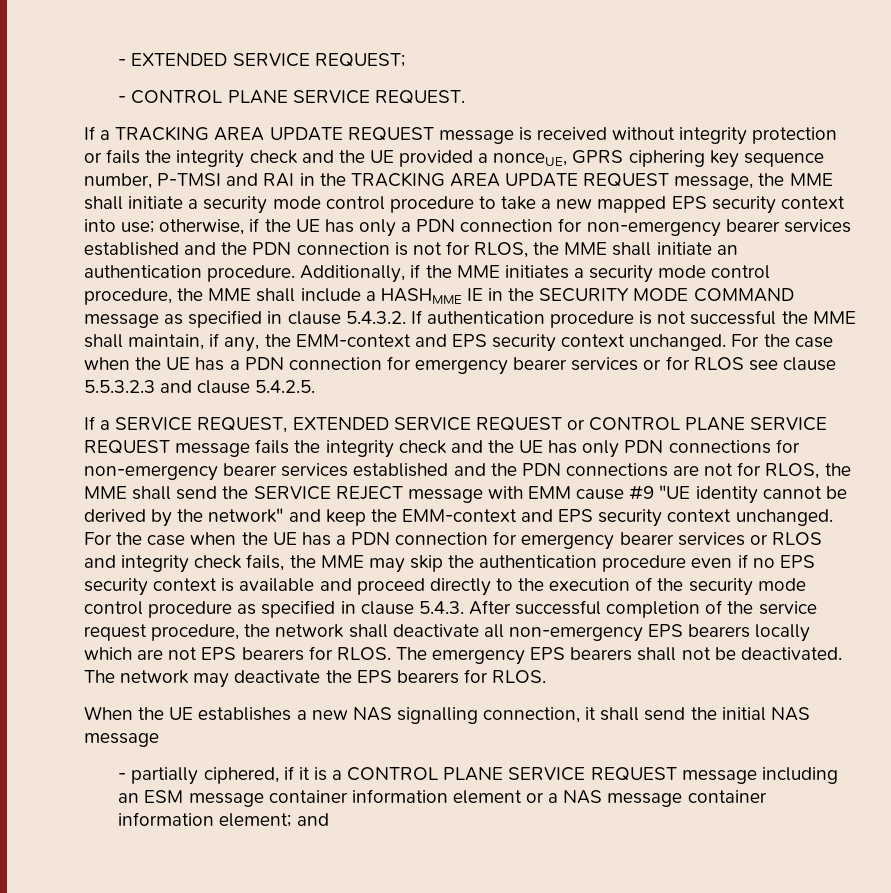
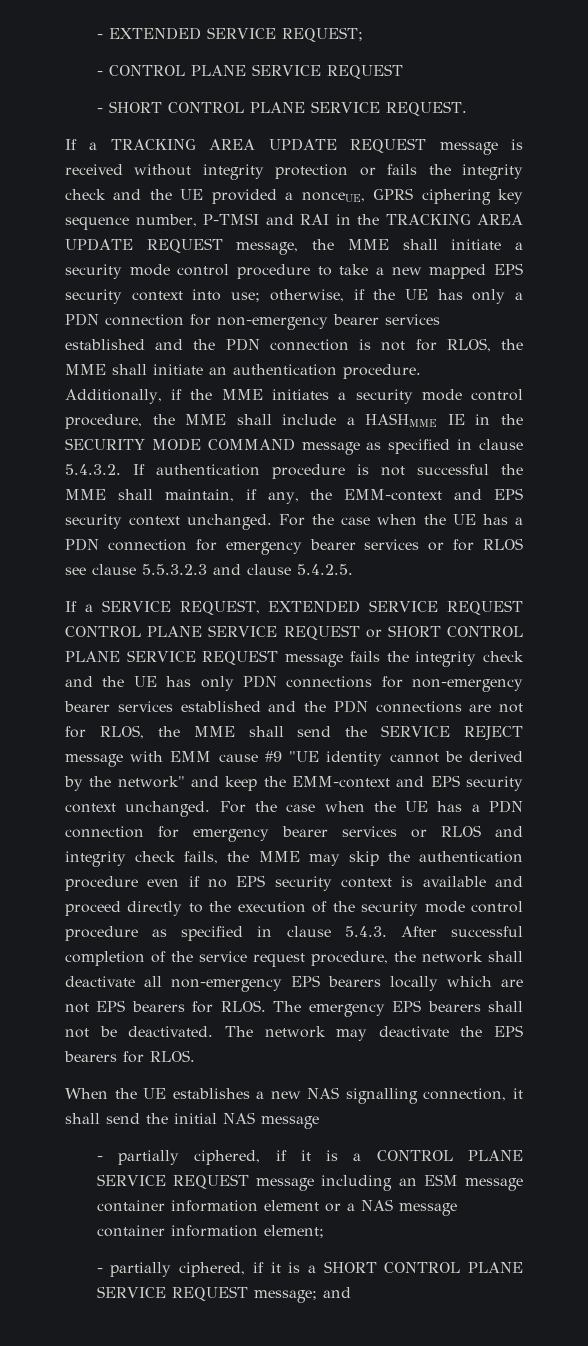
(370, 97) none -> [326,64,403,79] [96,101,380,113] REQUEST // - SHORT CONTROL PLANE SERVICE
[566,419,585,430] or -> [65,625,441,640] CONTROL PLANE SERVICE REQUEST or SHORT
(292, 820) none -> [96,1261,523,1277] [96,1286,317,1303] // - partially ciphered, if it is a SHORT CONTROL PLANE SERVICE REQUEST message;

